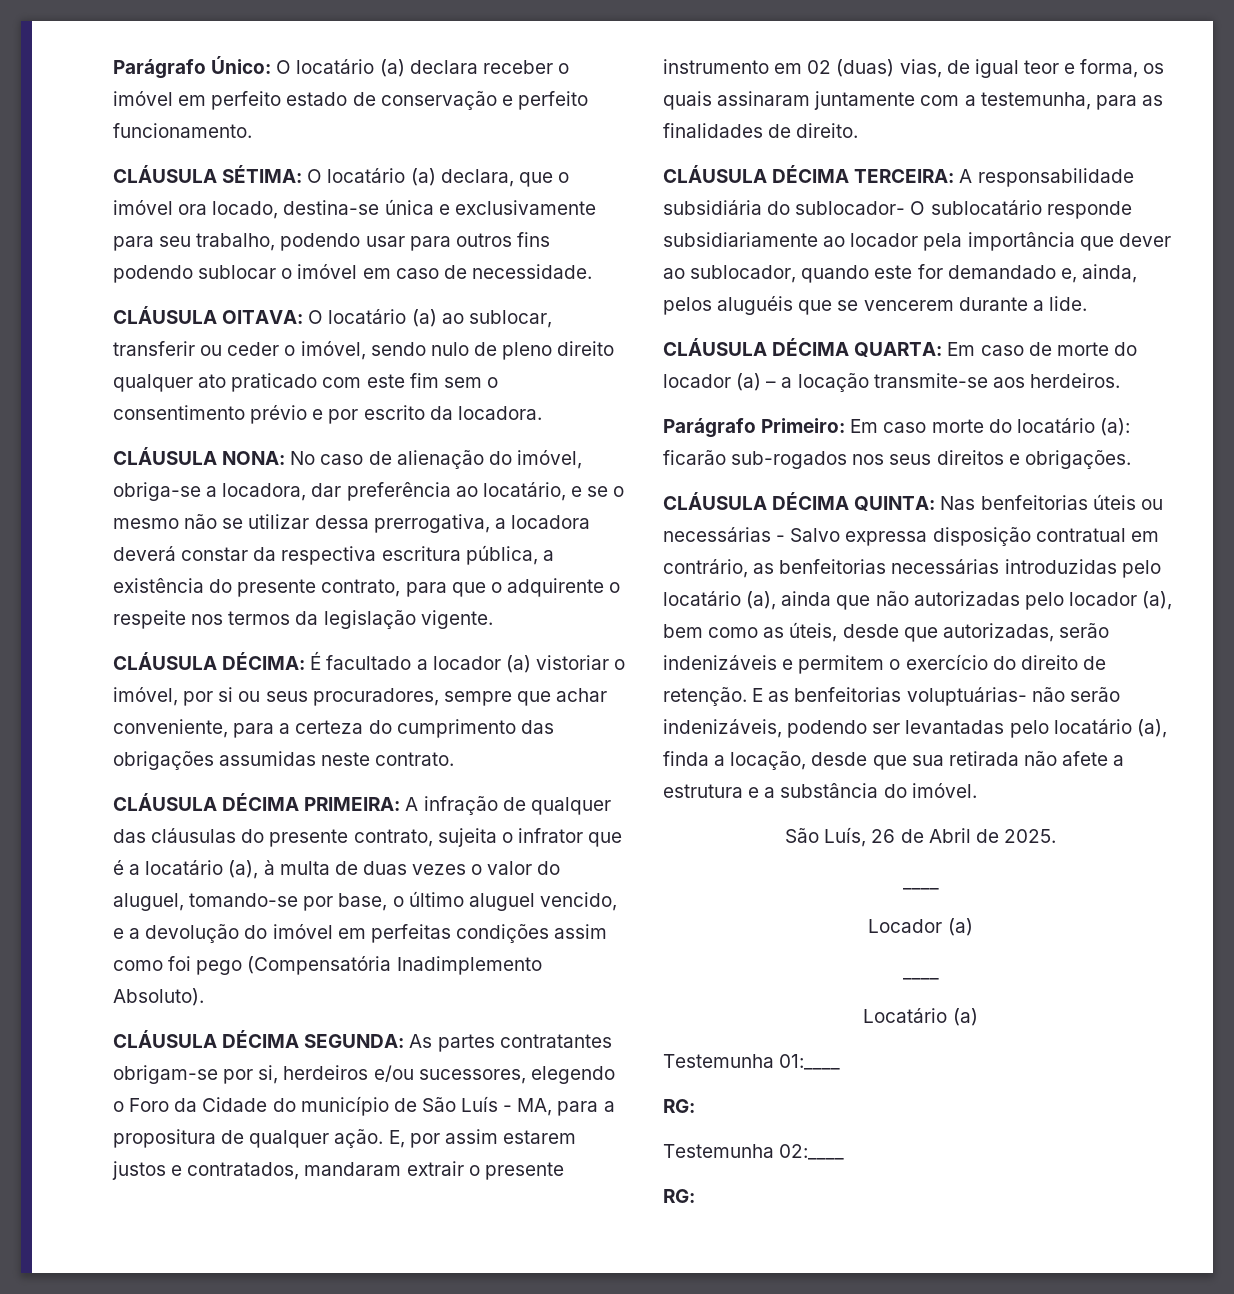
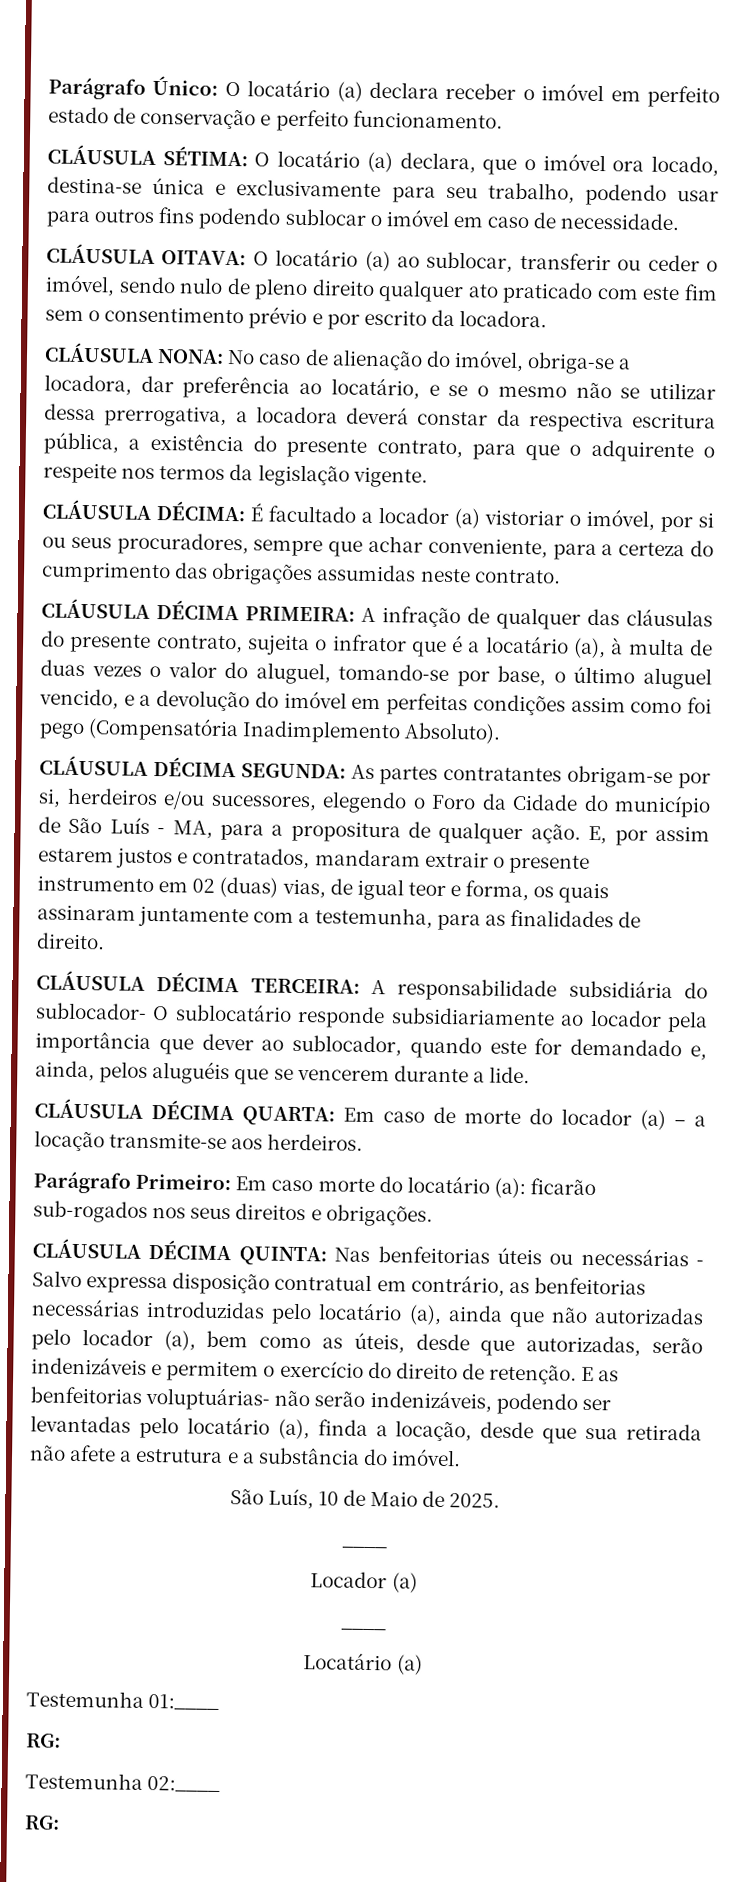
[871,828,971,843] 26 de Abril -> [317,1489,419,1507] 10 de Maio

